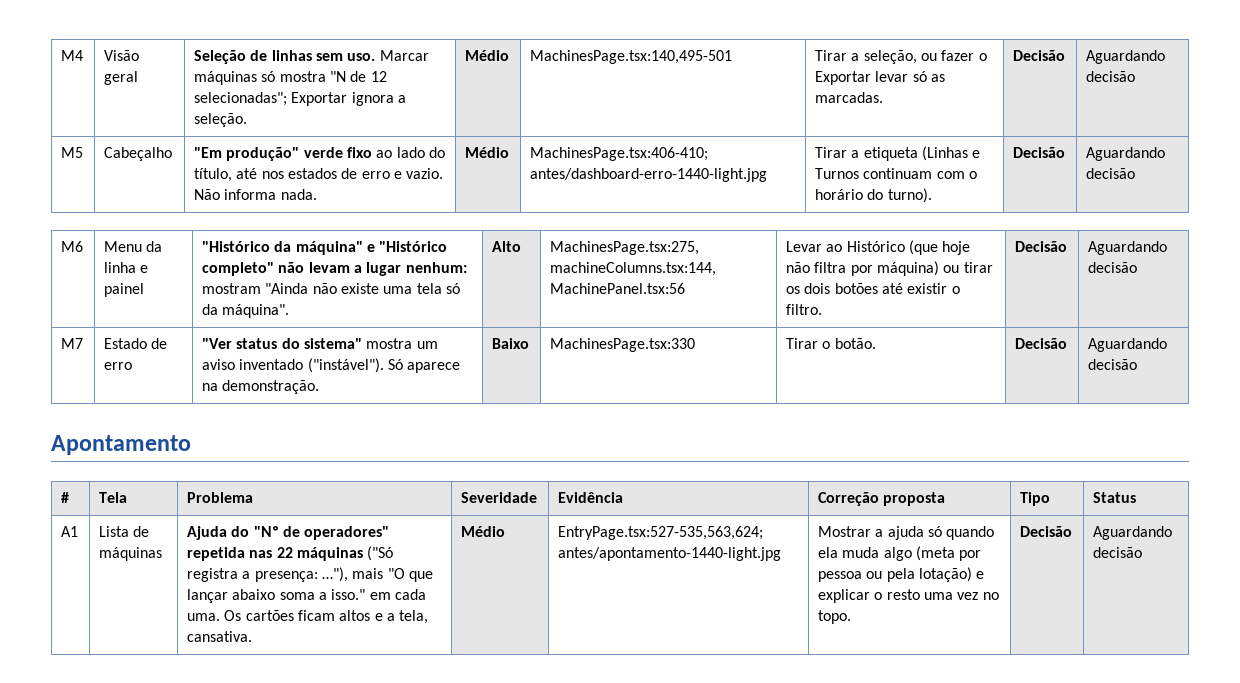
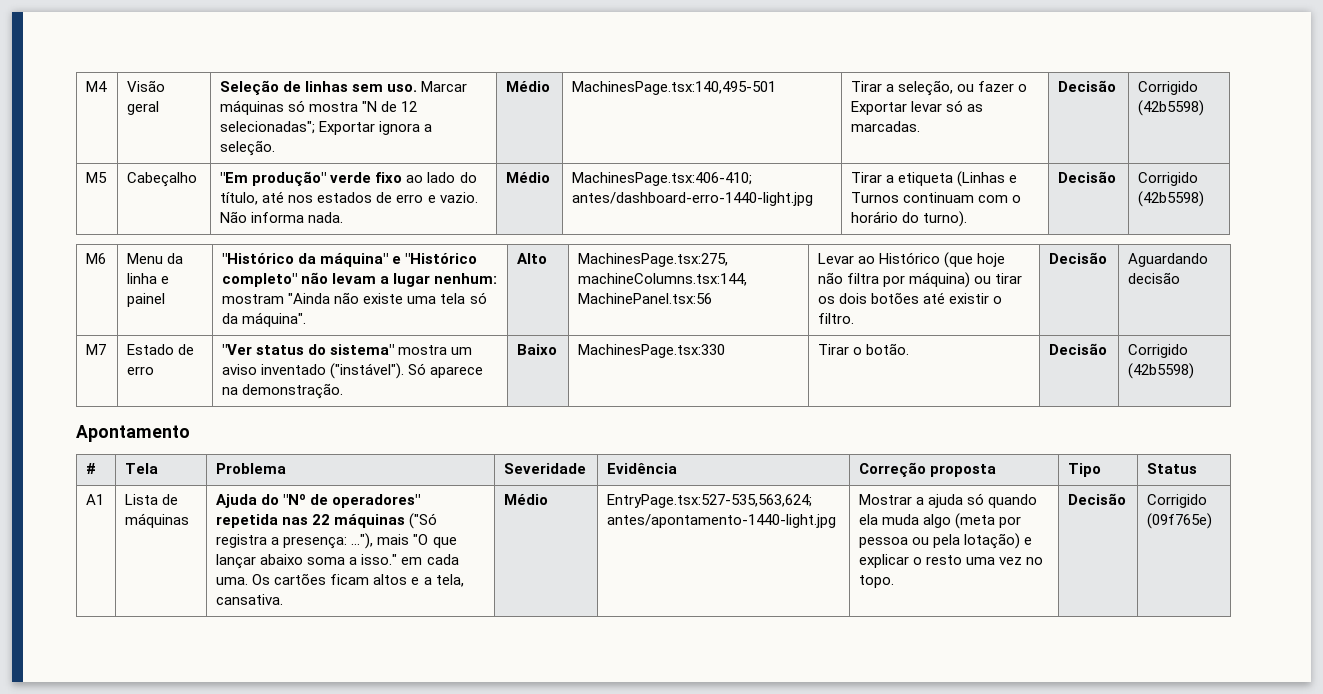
[1086,50,1166,64] [1086,71,1136,82] Aguardando decisão -> [1138,81,1199,95] [1138,100,1205,116] Corrigido (42b5598)
[1086,147,1166,161] [1086,168,1136,179] Aguardando decisão -> [1138,172,1199,186] [1138,191,1205,207] Corrigido (42b5598)
[1088,338,1168,352] [1088,359,1138,370] Aguardando decisão -> [1128,344,1189,358] [1128,363,1195,379] Corrigido (42b5598)
[1093,526,1173,540] [1093,547,1143,558] Aguardando decisão -> [1147,494,1208,508] [1147,513,1213,529] Corrigido (09f765e)

